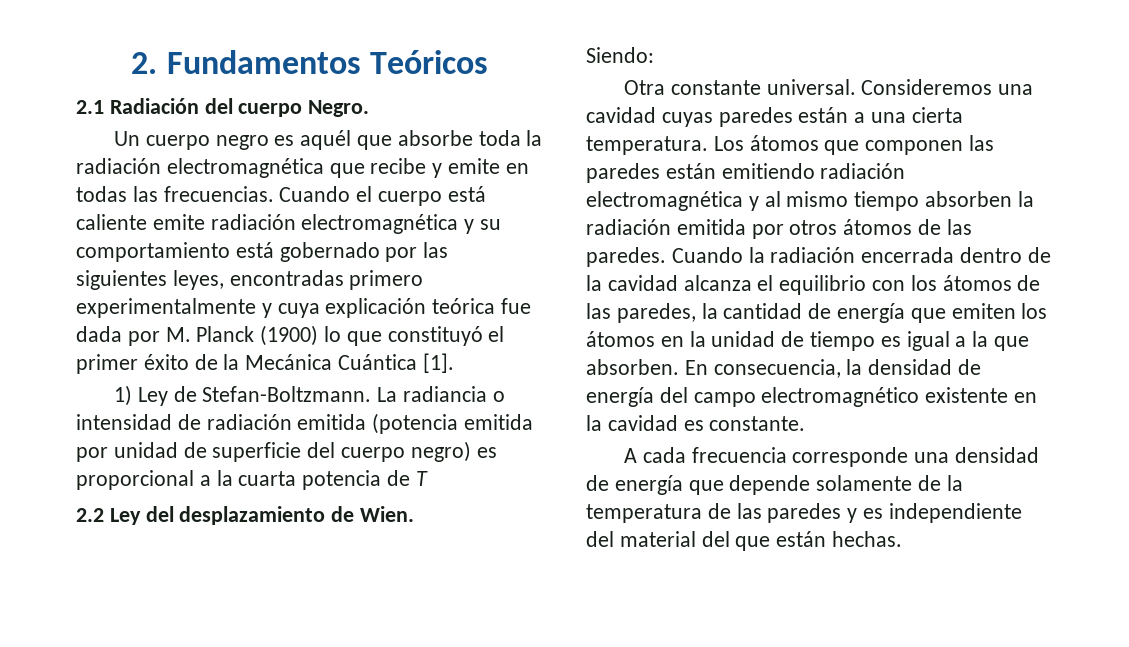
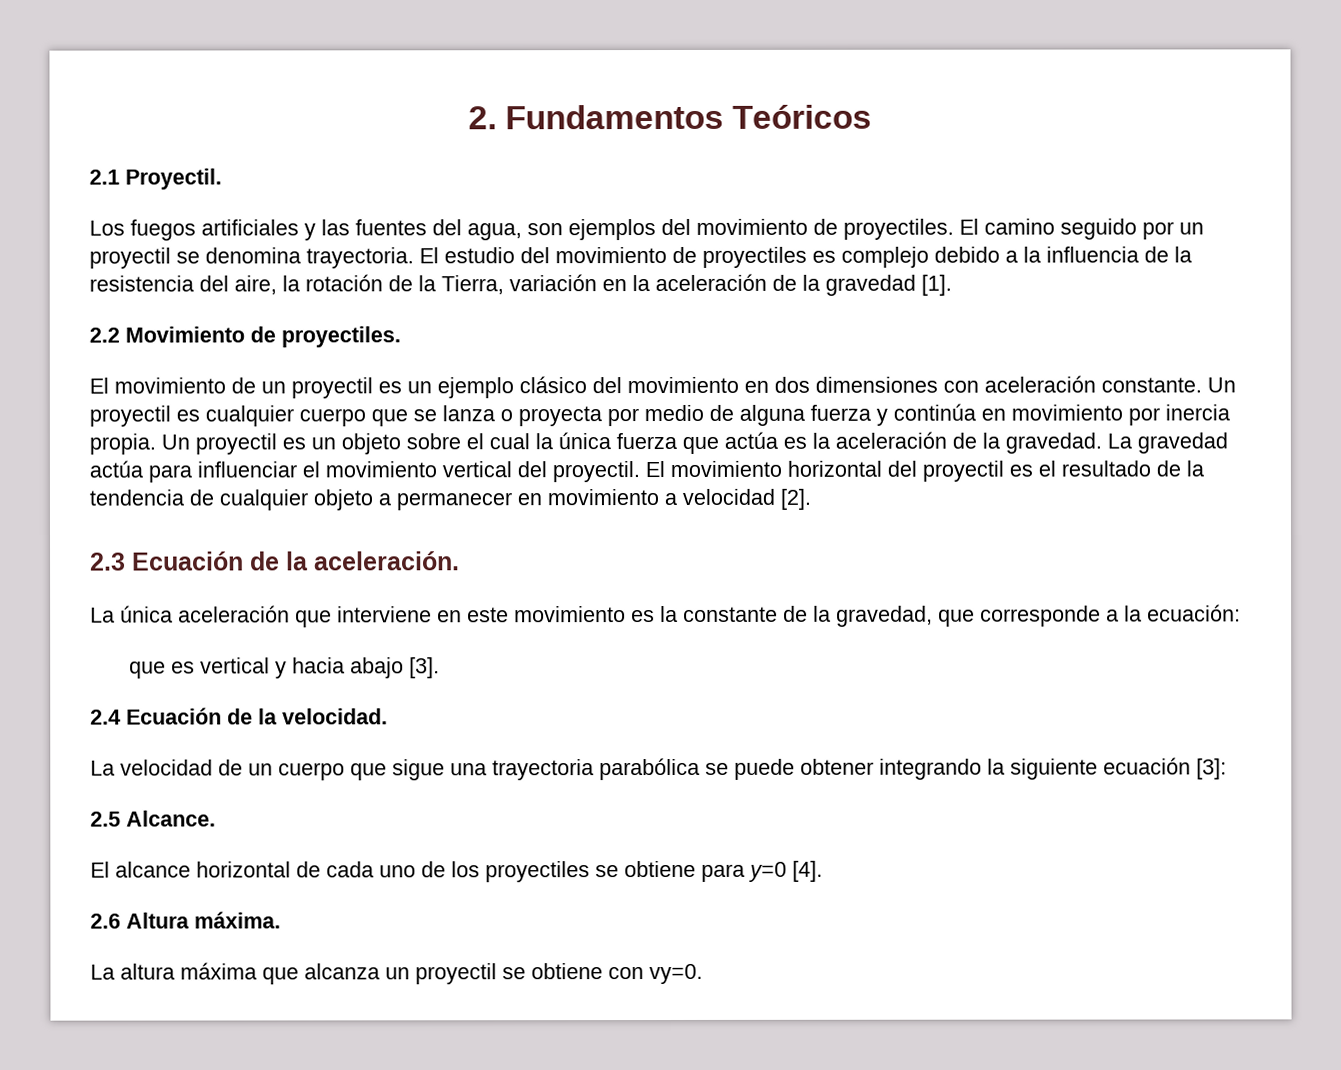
[109,98,370,117] [113,130,543,150] [76,158,529,178] [76,186,486,206] [76,214,502,234] [76,242,449,262] [76,270,424,290] [76,298,532,318] [76,325,505,346] [76,353,454,374] [113,385,505,406] [76,413,534,434] [76,441,497,462] [76,470,428,490] [76,506,415,525] [586,47,654,63] [623,79,1034,95] [586,107,963,127] [586,135,995,155] [586,163,906,183] [586,191,1034,211] [586,219,972,239] [586,247,1051,267] [586,275,1041,295] [586,303,1048,323] [586,331,1030,351] [586,359,982,378] [586,387,1038,407] [586,415,806,431] [623,447,1039,467] [586,475,963,495] [586,503,1022,523] [586,531,903,551] Radiación del cuerpo Negro. // Un cuerpo negro es aquél que absorbe toda la radiación electromagnética que recibe y emite en todas las frecuencias. Cuando el cuerpo está caliente emite radiación electromagnética y su comportamiento está gobernado por las siguientes leyes, encontradas primero experimentalmente y cuya explicación teórica fue dada por M. Planck (1900) lo que constituyó el primer éxito de la Mecánica Cuántica [1]. // 1) Ley de Stefan-Boltzmann. La radiancia o intensidad de radiación emitida (potencia emitida por unidad de superficie del cuerpo negro) es proporcional a la cuarta potencia de T // 2.2 Ley del desplazamiento de Wien. // Siendo: // Otra constante universal. Consideremos una cavidad cuyas paredes están a una cierta temperatura. Los átomos que componen las paredes están emitiendo radiación electromagnética y al mismo tiempo absorben la radiación emitida por otros átomos de las paredes. Cuando la radiación encerrada dentro de la cavidad alcanza el equilibrio con los átomos de las paredes, la cantidad de energía que emiten los átomos en la unidad de tiempo es igual a la que absorben. En consecuencia, la densidad de energía del campo electromagnético existente en la cavidad es constante. // A cada frecuencia corresponde una densidad de energía que depende solamente de la temperatura de las paredes y es independiente del material del que están hechas. -> [125,168,222,190] [89,218,1204,241] [89,246,1192,269] [89,273,952,296] [89,326,401,348] [89,375,1236,399] [89,403,1230,427] [89,431,1228,455] [89,460,1204,483] [89,488,811,511] [90,551,460,571] [90,604,1241,628] [128,657,440,679] [90,707,388,725] [90,757,1227,781] [90,810,216,827] [90,860,823,883] [90,911,281,929] [90,962,703,985] Proyectil. // Los fuegos artificiales y las fuentes del agua, son ejemplos del movimiento de proyectiles. El camino seguido por un proyectil se denomina trayectoria. El estudio del movimiento de proyectiles es complejo debido a la influencia de la resistencia del aire, la rotación de la Tierra, variación en la aceleración de la gravedad [1]. // 2.2 Movimiento de proyectiles. // El movimiento de un proyectil es un ejemplo clásico del movimiento en dos dimensiones con aceleración constante. Un proyectil es cualquier cuerpo que se lanza o proyecta por medio de alguna fuerza y continúa en movimiento por inercia propia. Un proyectil es un objeto sobre el cual la única fuerza que actúa es la aceleración de la gravedad. La gravedad actúa para influenciar el movimiento vertical del proyectil. El movimiento horizontal del proyectil es el resultado de la tendencia de cualquier objeto a permanecer en movimiento a velocidad [2]. // 2.3 Ecuación de la aceleración. // La única aceleración que interviene en este movimiento es la constante de la gravedad, que corresponde a la ecuación: // que es vertical y hacia abajo [3]. // 2.4 Ecuación de la velocidad. // La velocidad de un cuerpo que sigue una trayectoria parabólica se puede obtener integrando la siguiente ecuación [3]: // 2.5 Alcance. // El alcance horizontal de cada uno de los proyectiles se obtiene para y=0 [4]. // 2.6 Altura máxima. // La altura máxima que alcanza un proyectil se obtiene con vy=0.

